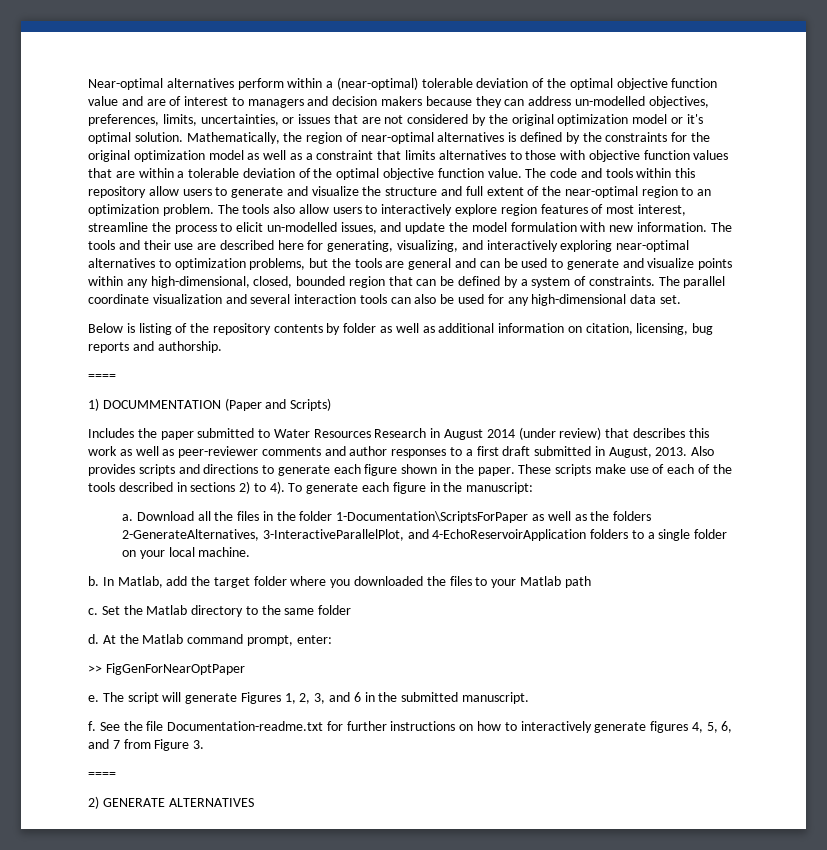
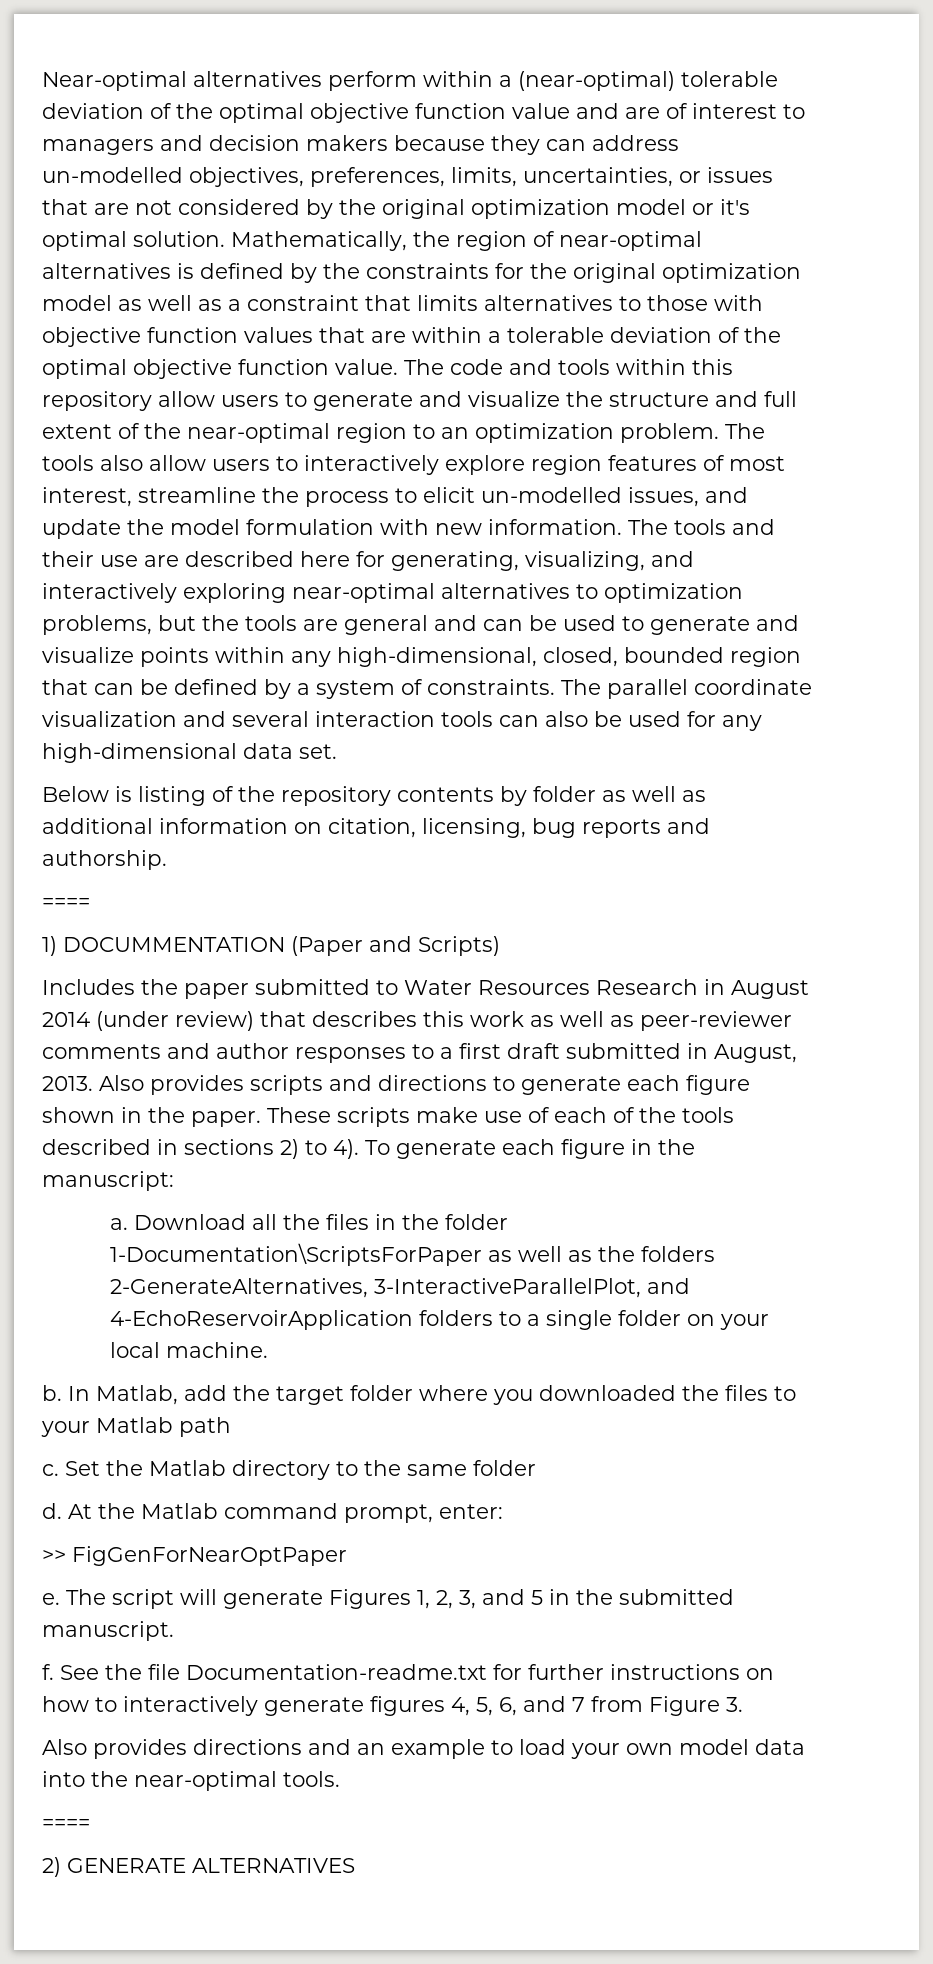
[353,692,361,702] 6 -> [531,1590,543,1605] 5
(205, 744) none -> [42,1739,805,1759] [42,1771,340,1791] // Also provides directions and an example to load your own model data into the near-optimal tools.

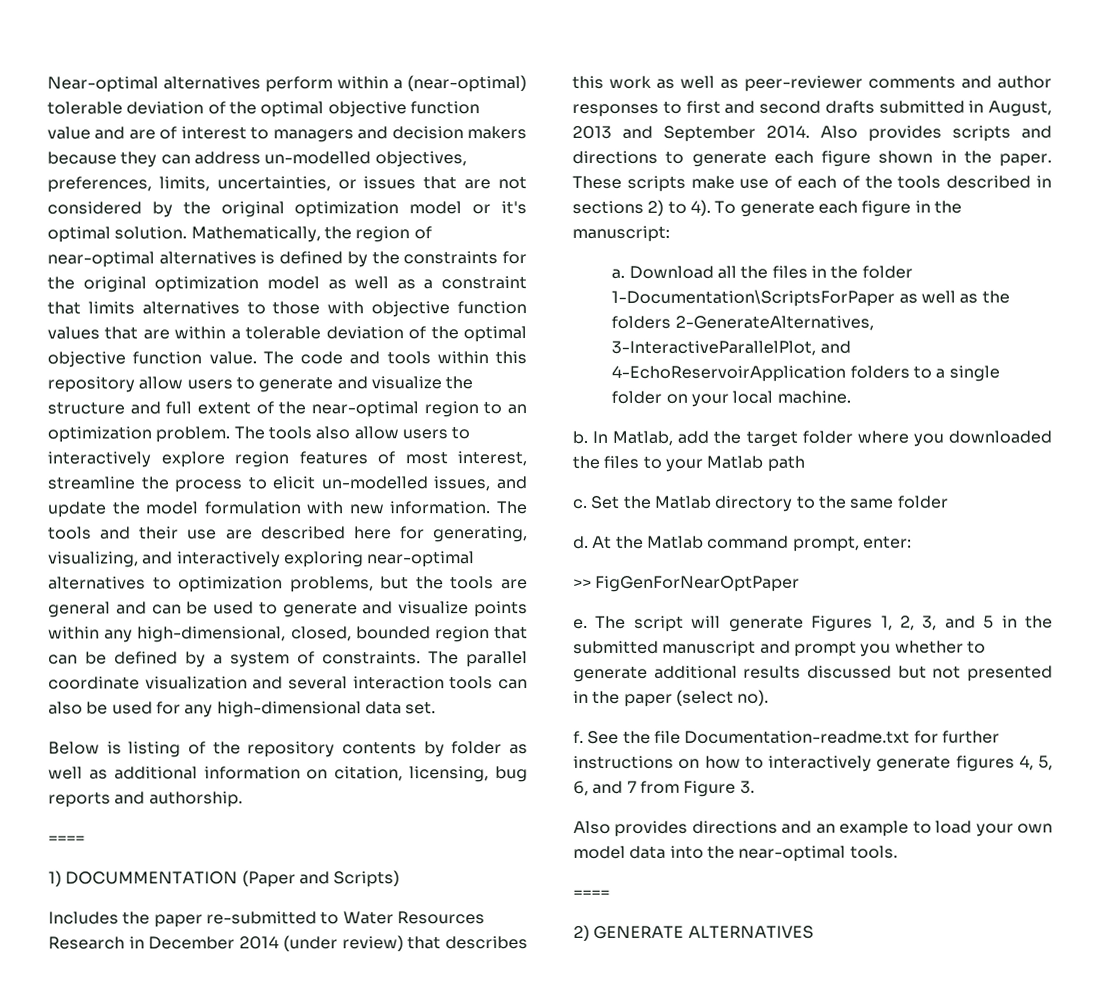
[255,979,370,995] submitted -> [205,911,317,925] re-submitted
[731,980,809,999] August -> [148,936,236,950] December
[440,1043,797,1063] [42,1076,93,1091] a first draft submitted in August, 2013. -> [685,100,1052,117] [572,125,810,142] first and second drafts submitted in August, 2013 and September 2014.
[42,1621,174,1641] manuscript. -> [662,640,986,657] [573,665,1053,682] [573,689,770,707] manuscript and prompt you whether to generate additional results discussed but not presented in the paper (select no).

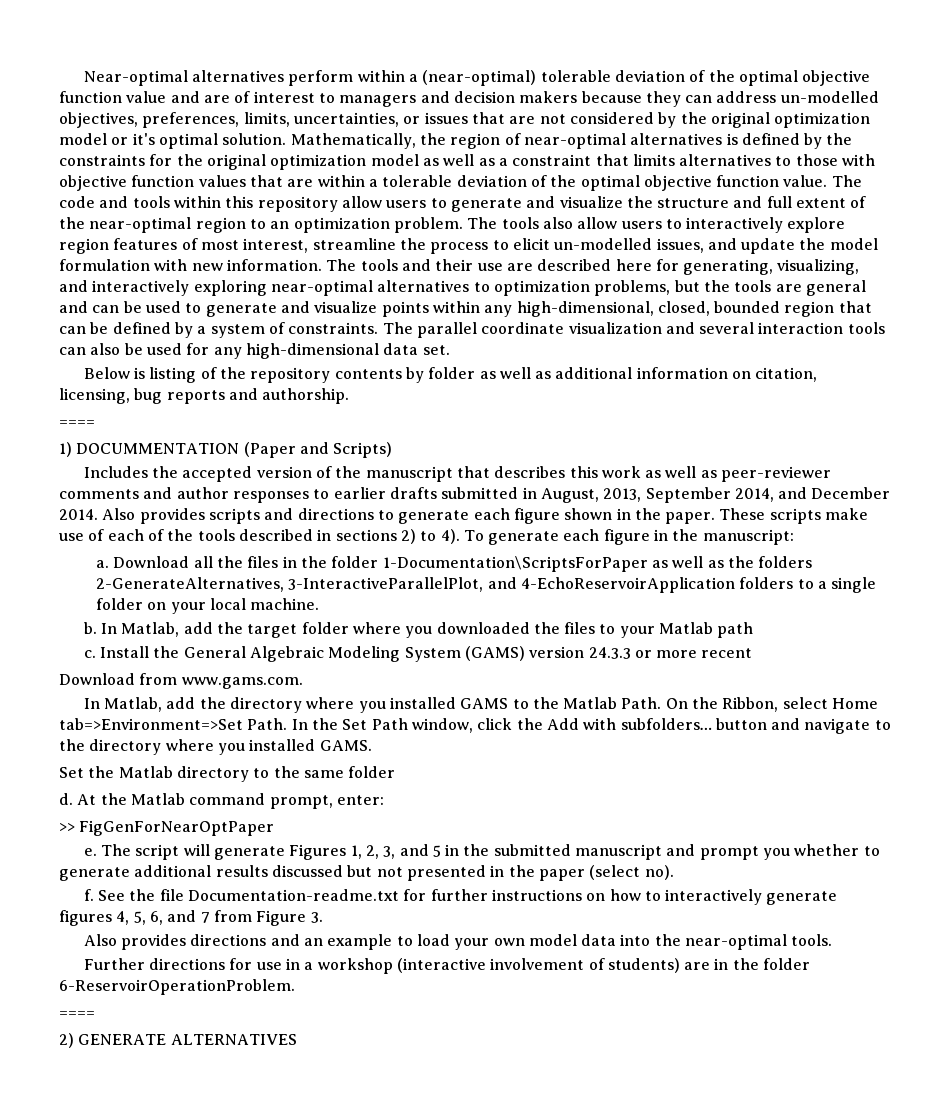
[153,911,485,928] [48,935,404,952] paper re-submitted to Water Resources Research in December 2014 (under review) -> [182,466,453,482] accepted version of the manuscript
[685,100,821,114] first and second -> [333,487,386,499] earlier
[572,125,756,142] 2013 and September -> [603,487,891,503] 2013, September 2014, and December
(588, 503) none -> [99,646,753,662] [59,673,303,689] [83,697,879,713] [59,718,891,734] [59,739,372,755] Install the General Algebraic Modeling System (GAMS) version 24.3.3 or more recent // Download from www.gams.com. // In Matlab, add the directory where you installed GAMS to the Matlab Path. On the Ribbon, select Home tab=>Environment=>Set Path. In the Set Path window, click the Add with subfolders… button and navigate to the directory where you installed GAMS. //
(898, 852) none -> [83,958,811,974] [59,979,295,995] // Further directions for use in a workshop (interactive involvement of students) are in the folder 6-ReservoirOperationProblem.

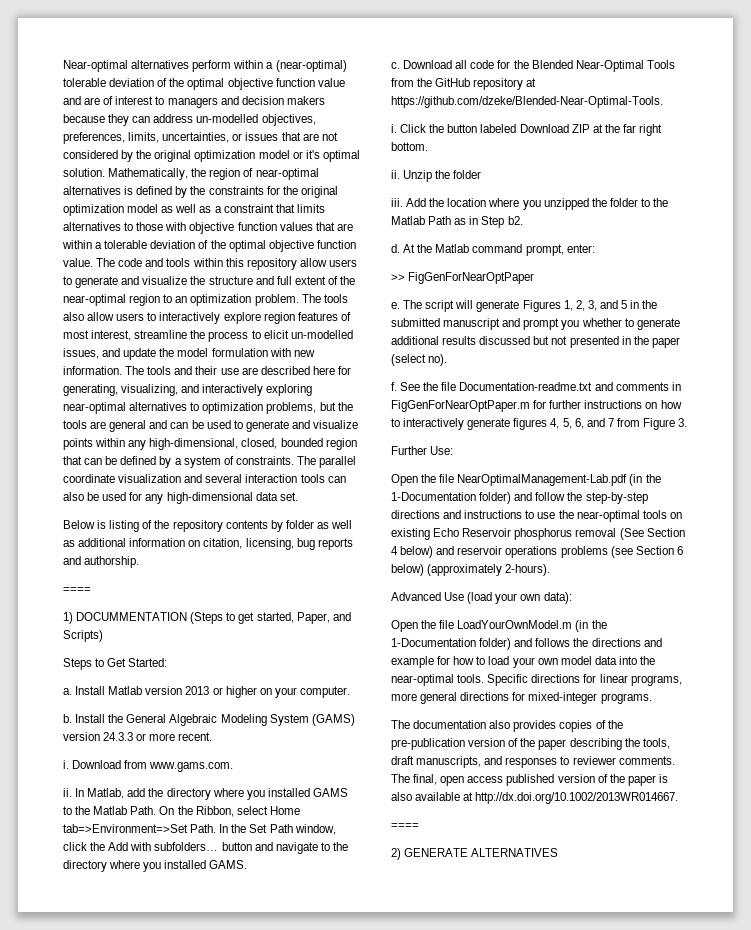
[243,442,393,458] [83,466,832,482] [59,487,891,503] [59,508,869,524] [59,529,794,545] [95,556,813,572] [95,577,877,593] [95,598,320,614] [83,622,754,638] [83,650,96,658] (Paper and Scripts) // Includes the accepted version of the manuscript that describes this work as well as peer-reviewer comments and author responses to earlier drafts submitted in August, 2013, September 2014, and December 2014. Also provides scripts and directions to generate each figure shown in the paper. These scripts make use of each of the tools described in sections 2) to 4). To generate each figure in the manuscript: // a. Download all the files in the folder 1-Documentation\ScriptsForPaper as well as the folders 2-GenerateAlternatives, 3-InteractiveParallelPlot, and 4-EchoReservoirApplication folders to a single folder on your local machine. // b. In Matlab, add the target folder where you downloaded the files to your Matlab path // c. -> [190,612,351,624] [63,630,103,642] [63,658,168,670] [63,686,350,698] [63,714,72,723] (Steps to get started, Paper, and Scripts) // Steps to Get Started: // a. Install Matlab version 2013 or higher on your computer. // b.
[701,648,753,658] recent // -> [178,732,213,741] [63,760,69,769] recent. // i.
(303, 683) none -> [63,788,72,797] ii.
[59,766,396,782] Set the Matlab directory to the same folder -> [391,60,675,72] [391,78,537,90] [391,96,663,108] [391,124,663,136] [391,142,428,151] [391,170,482,182] [391,198,669,210] [391,216,523,228] c. Download all code for the Blended Near-Optimal Tools from the GitHub repository at https://github.com/dzeke/Blended-Near-Optimal-Tools. // i. Click the button labeled Download ZIP at the far right bottom. // ii. Unzip the folder // iii. Add the location where you unzipped the folder to the Matlab Path as in Step b2.
(399, 895) none -> [594,382,681,391] [391,400,530,412] and comments in FigGenForNearOptPaper.m
[83,934,393,950] Also provides directions and an example -> [391,446,454,455] [391,474,661,486] [391,492,648,504] [391,510,682,522] [391,528,685,540] [391,546,683,558] [391,564,551,576] [391,592,572,604] [391,620,607,632] [391,638,662,650] [391,656,475,668] Further Use: // Open the file NearOptimalManagement-Lab.pdf (in the 1-Documentation folder) and follow the step-by-step directions and instructions to use the near-optimal tools on existing Echo Reservoir phosphorus removal (See Section 4 below) and reservoir operations problems (see Section 6 below) (approximately 2-hours). // Advanced Use (load your own data): // Open the file LoadYourOwnModel.m (in the 1-Documentation folder) and follows the directions and example for how
[83,958,811,974] [59,979,295,995] // Further directions for use in a workshop (interactive involvement of students) are in the folder 6-ReservoirOperationProblem. -> [487,674,682,686] [391,692,652,704] [391,720,623,732] [391,738,670,750] [391,756,675,768] [391,774,668,786] [391,792,679,804] Specific directions for linear programs, more general directions for mixed-integer programs. // The documentation also provides copies of the pre-publication version of the paper describing the tools, draft manuscripts, and responses to reviewer comments. The final, open access published version of the paper is also available at http://dx.doi.org/10.1002/2013WR014667.

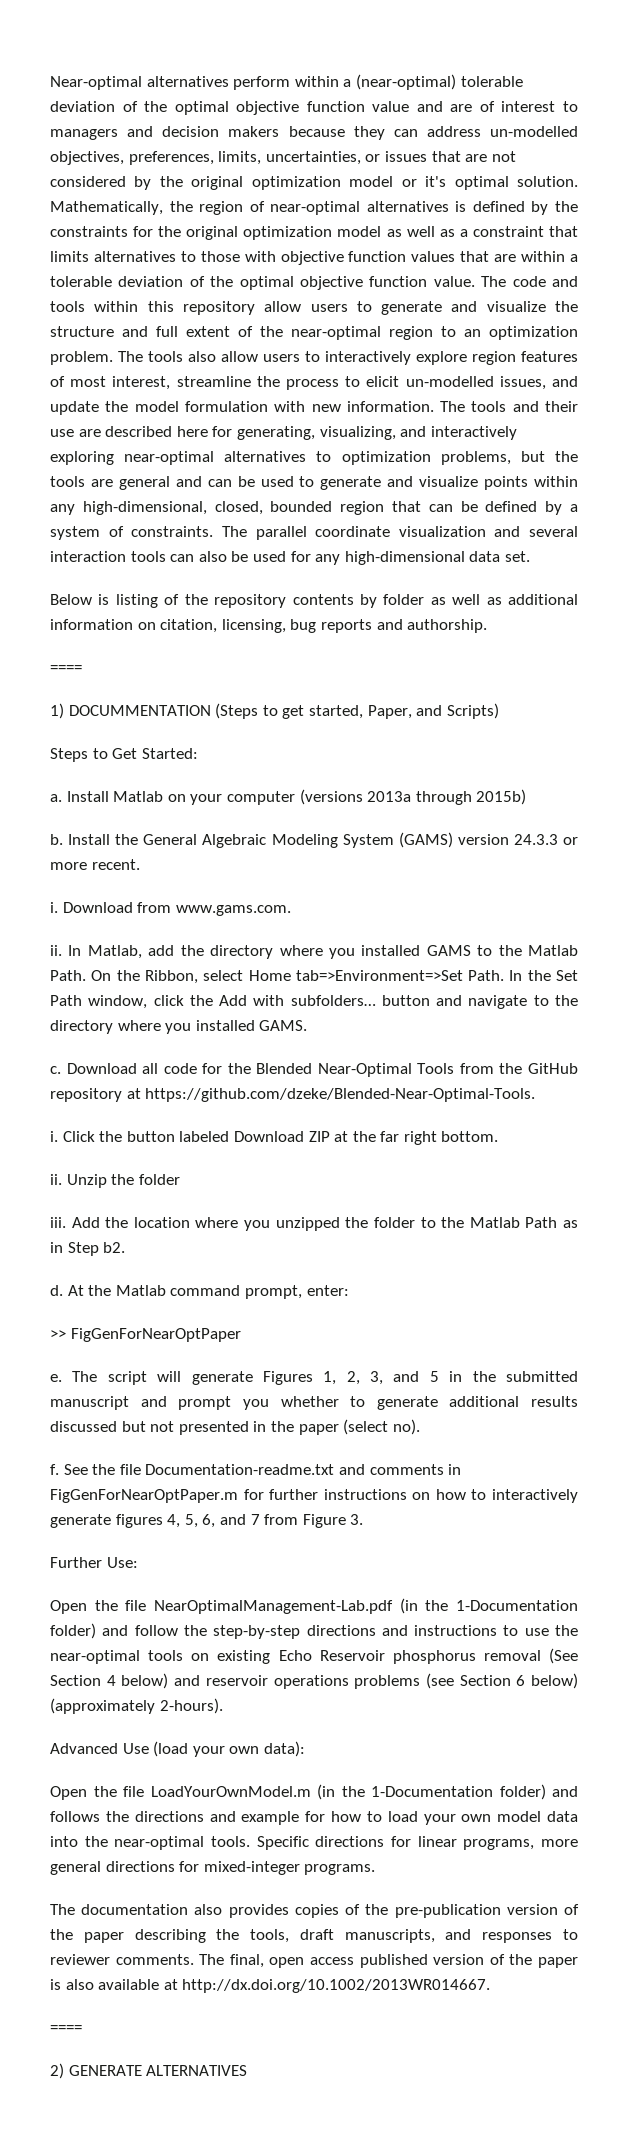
[145,686,350,698] version 2013 or higher on your computer. -> [167,789,527,805] on your computer (versions 2013a through 2015b)

